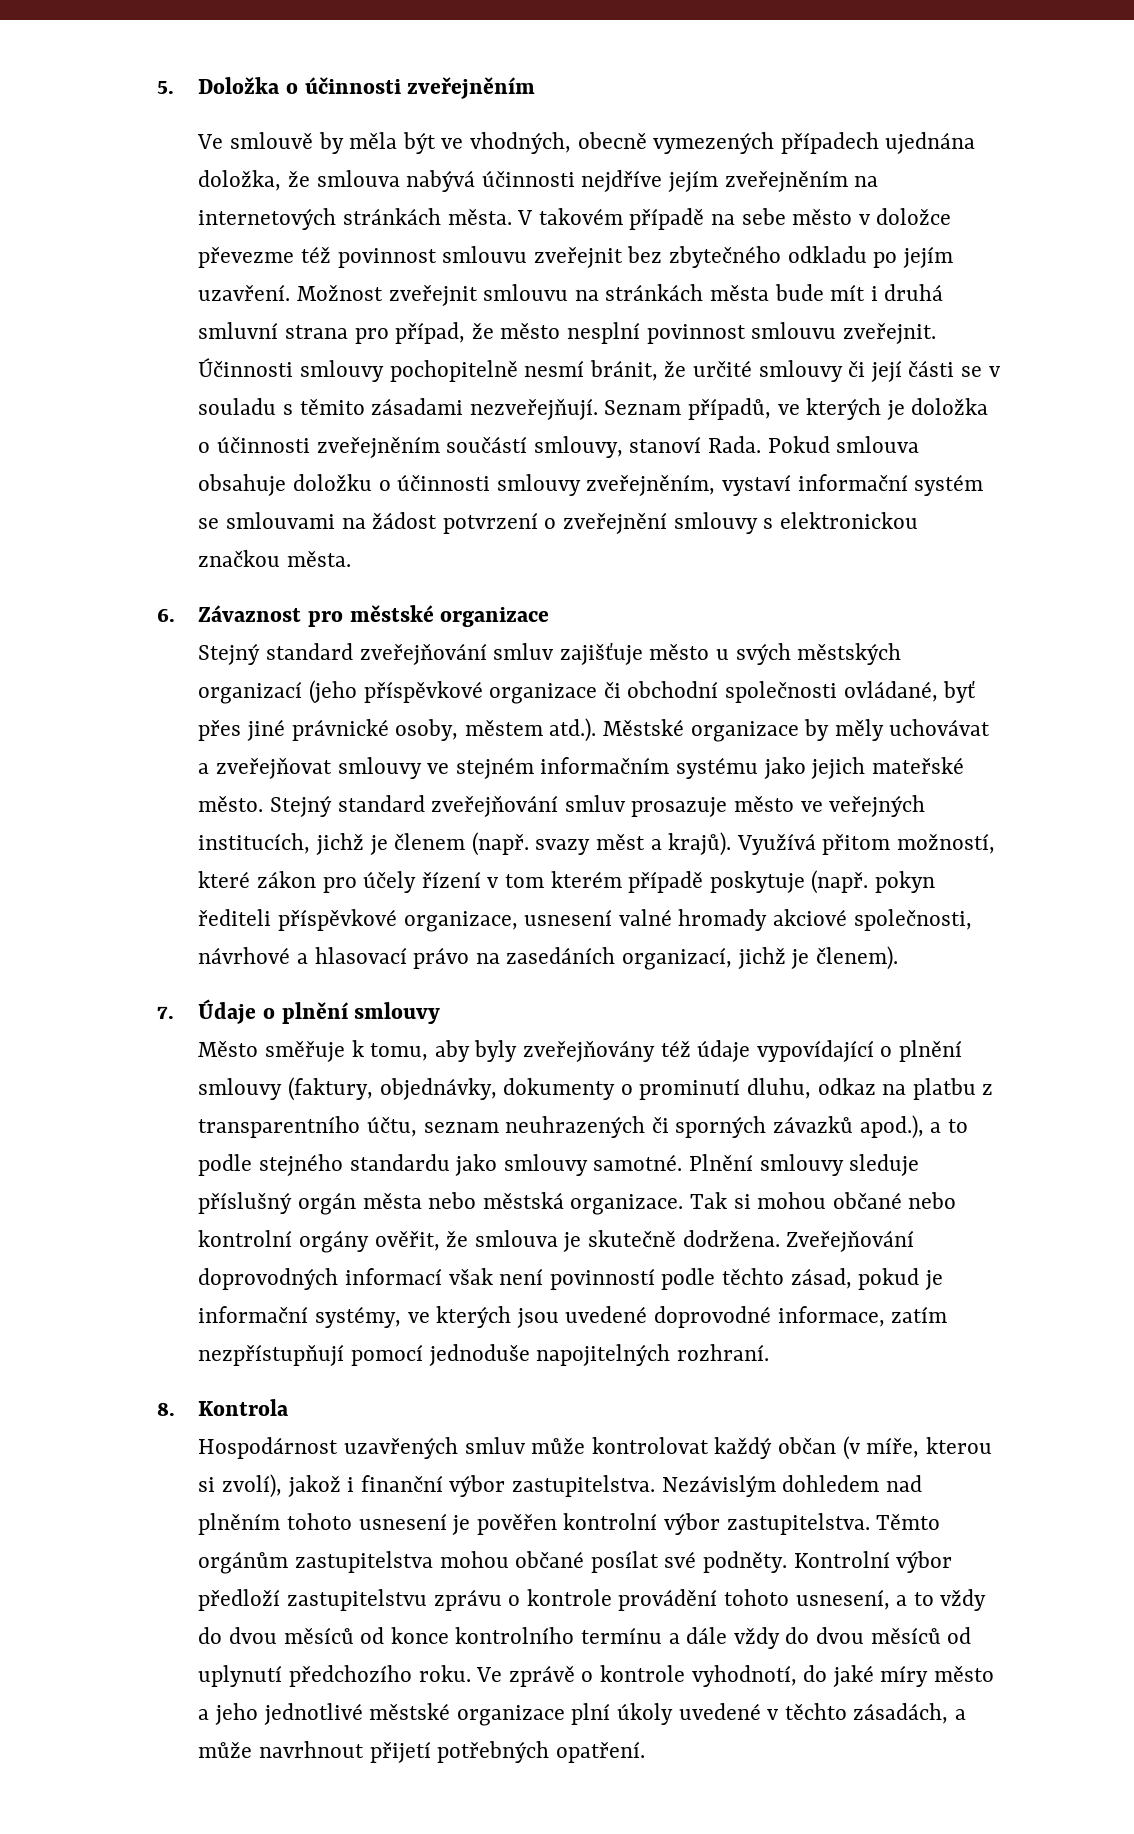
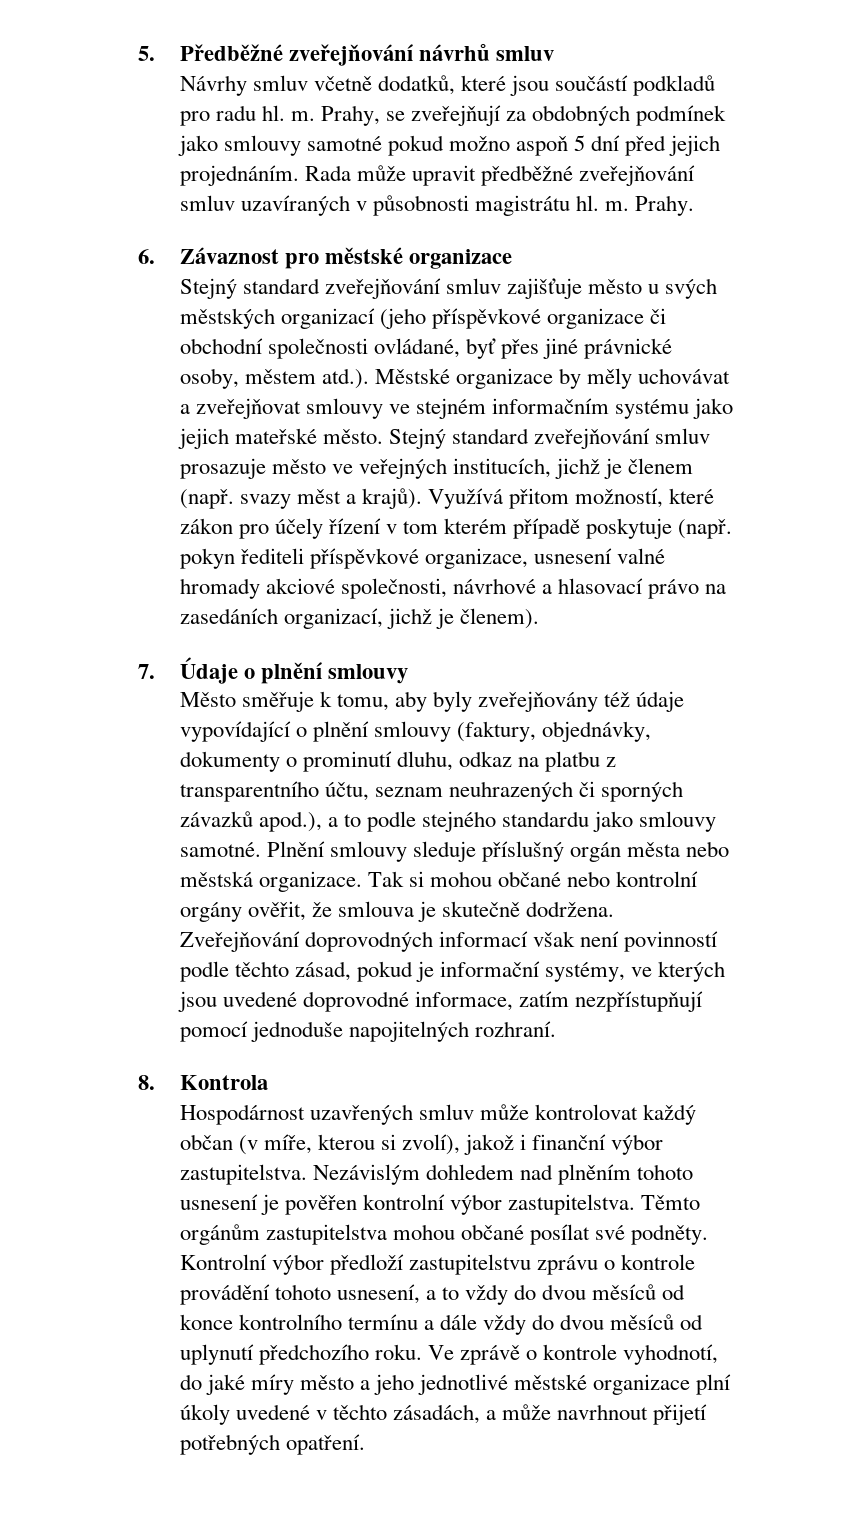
[198,77,536,99] [197,132,976,154] [198,170,879,192] [198,208,952,230] [198,246,953,268] [198,284,944,306] [198,322,936,344] [198,358,1001,382] [198,398,989,420] [198,436,920,458] [198,474,984,496] [198,512,918,534] [198,550,351,567] Doložka o účinnosti zveřejněním // Ve smlouvě by měla být ve vhodných, obecně vymezených případech ujednána doložka, že smlouva nabývá účinnosti nejdříve jejím zveřejněním na internetových stránkách města. V takovém případě na sebe město v doložce převezme též povinnost smlouvu zveřejnit bez zbytečného odkladu po jejím uzavření. Možnost zveřejnit smlouvu na stránkách města bude mít i druhá smluvní strana pro případ, že město nesplní povinnost smlouvu zveřejnit. Účinnosti smlouvy pochopitelně nesmí bránit, že určité smlouvy či její části se v souladu s těmito zásadami nezveřejňují. Seznam případů, ve kterých je doložka o účinnosti zveřejněním součástí smlouvy, stanoví Rada. Pokud smlouva obsahuje doložku o účinnosti smlouvy zveřejněním, vystaví informační systém se smlouvami na žádost potvrzení o zveřejnění smlouvy s elektronickou značkou města. -> [179,43,554,66] [179,75,716,96] [179,105,727,126] [177,135,721,156] [179,165,696,186] [179,195,695,216] Předběžné zveřejňování návrhů smluv // Návrhy smluv včetně dodatků, které jsou součástí podkladů pro radu hl. m. Prahy, se zveřejňují za obdobných podmínek jako smlouvy samotné pokud možno aspoň 5 dní před jejich projednáním. Rada může upravit předběžné zveřejňování smluv uzavíraných v působnosti magistrátu hl. m. Prahy.

